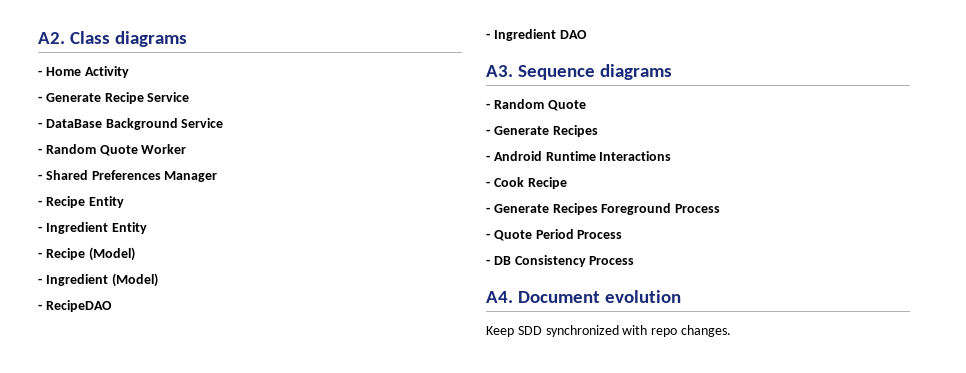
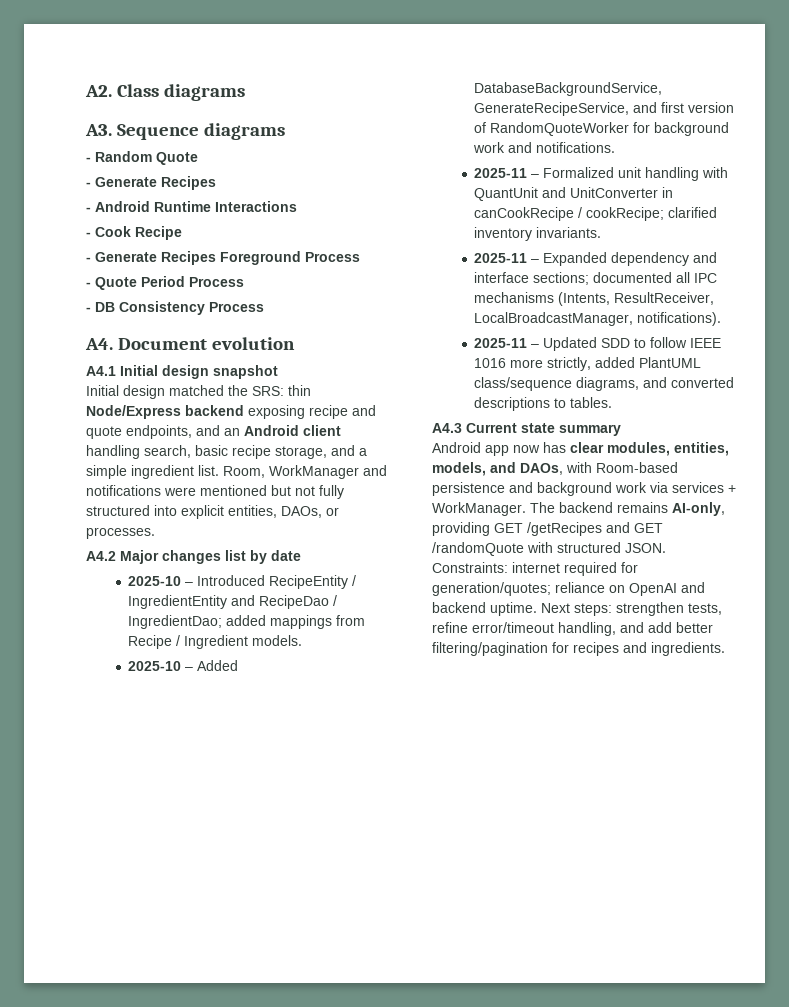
[38,66,129,78] [38,92,190,104] [38,118,224,130] [38,144,187,156] [38,170,218,182] [38,196,124,208] [38,222,147,234] [38,247,135,261] [38,273,158,287] [38,300,112,312] [486,29,587,41] // - Home Activity // - Generate Recipe Service // - DataBase Background Service // - Random Quote Worker // - Shared Preferences Manager // - Recipe Entity // - Ingredient Entity // - Recipe (Model) // - Ingredient (Model) // - RecipeDAO // - Ingredient DAO -> (246, 92) none
[486,325,731,337] Keep SDD synchronized with repo changes. -> [86,365,278,379] [86,385,311,399] [86,405,376,419] [86,425,341,439] [86,445,367,459] [86,465,387,479] [86,485,344,499] [86,505,339,519] [86,527,155,539] [86,550,301,564] [128,575,357,589] [128,595,338,609] [128,615,366,629] [128,635,303,649] [128,660,239,671] [474,82,663,96] [474,102,735,116] [474,122,730,136] [473,142,616,153] [474,167,729,181] [474,187,674,201] [474,207,718,221] [474,227,602,241] [474,252,718,266] [474,272,718,285] [474,292,715,306] [474,312,722,326] [474,337,722,351] [474,357,702,371] [474,377,735,391] [474,397,613,411] [432,423,621,436] [432,442,729,456] [432,462,678,476] [432,482,736,496] [432,502,725,516] [432,522,663,536] [432,542,666,556] [432,562,638,576] [432,582,705,596] [432,602,722,616] [432,622,713,636] [432,642,725,656] A4.1 Initial design snapshot // Initial design matched the SRS: thin Node/Express backend exposing recipe and quote endpoints, and an Android client handling search, basic recipe storage, and a simple ingredient list. Room, WorkManager and notifications were mentioned but not fully structured into explicit entities, DAOs, or processes. // A4.2 Major changes list by date // 2025-10 – Introduced RecipeEntity / IngredientEntity and RecipeDao / IngredientDao; added mappings from Recipe / Ingredient models. // 2025-10 – Added DatabaseBackgroundService, GenerateRecipeService, and first version of RandomQuoteWorker for background work and notifications. // 2025-11 – Formalized unit handling with QuantUnit and UnitConverter in canCookRecipe / cookRecipe; clarified inventory invariants. // 2025-11 – Expanded dependency and interface sections; documented all IPC mechanisms (Intents, ResultReceiver, LocalBroadcastManager, notifications). // 2025-11 – Updated SDD to follow IEEE 1016 more strictly, added PlantUML class/sequence diagrams, and converted descriptions to tables. // A4.3 Current state summary // Android app now has clear modules, entities, models, and DAOs, with Room-based persistence and background work via services + WorkManager. The backend remains AI-only, providing GET /getRecipes and GET /randomQuote with structured JSON. Constraints: internet required for generation/quotes; reliance on OpenAI and backend uptime. Next steps: strengthen tests, refine error/timeout handling, and add better filtering/pagination for recipes and ingredients.

